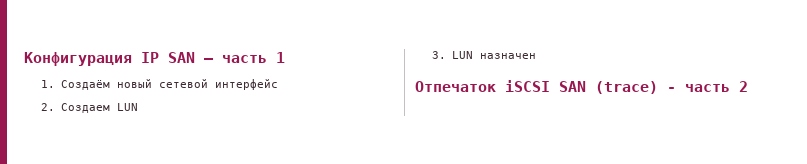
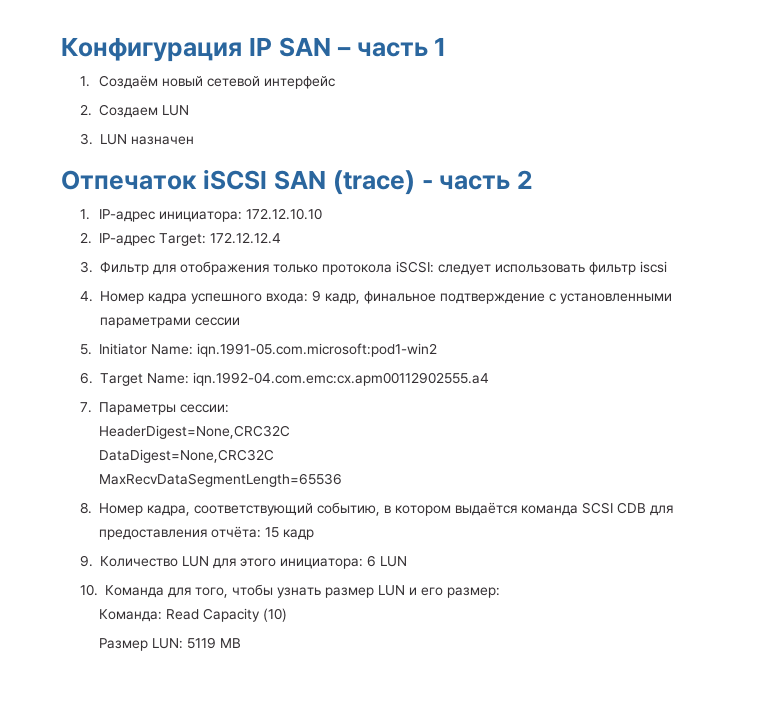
(748, 86) none -> [80,208,323,222] [80,232,282,246] [80,261,668,275] [80,290,673,304] [100,317,241,328] [80,343,438,357] [80,372,490,386] [80,402,230,415] [99,425,291,439] [99,449,275,463] [99,473,343,487] [80,502,674,516] [99,526,315,540] [80,555,408,569] [80,584,501,598] [99,608,288,622] [99,637,242,651] // 1. IP-адрес инициатора: 172.12.10.10 // 2. IP-адрес Target: 172.12.12.4 // 3. Фильтр для отображения только протокола iSCSI: следует использовать фильтр iscsi // 4. Номер кадра успешного входа: 9 кадр, финальное подтверждение с установленными параметрами сессии // 5. Initiator Name: iqn.1991-05.com.microsoft:pod1-win2 // 6. Target Name: iqn.1992-04.com.emc:cx.apm00112902555.a4 // 7. Параметры сессии: // HeaderDigest=None,CRC32C // DataDigest=None,CRC32C // MaxRecvDataSegmentLength=65536 // 8. Номер кадра, соответствующий событию, в котором выдаётся команда SCSI CDB для предоставления отчёта: 15 кадр // 9. Количество LUN для этого инициатора: 6 LUN // 10. Команда для того, чтобы узнать размер LUN и его размер: // Команда: Read Capacity (10) // Размер LUN: 5119 MB

